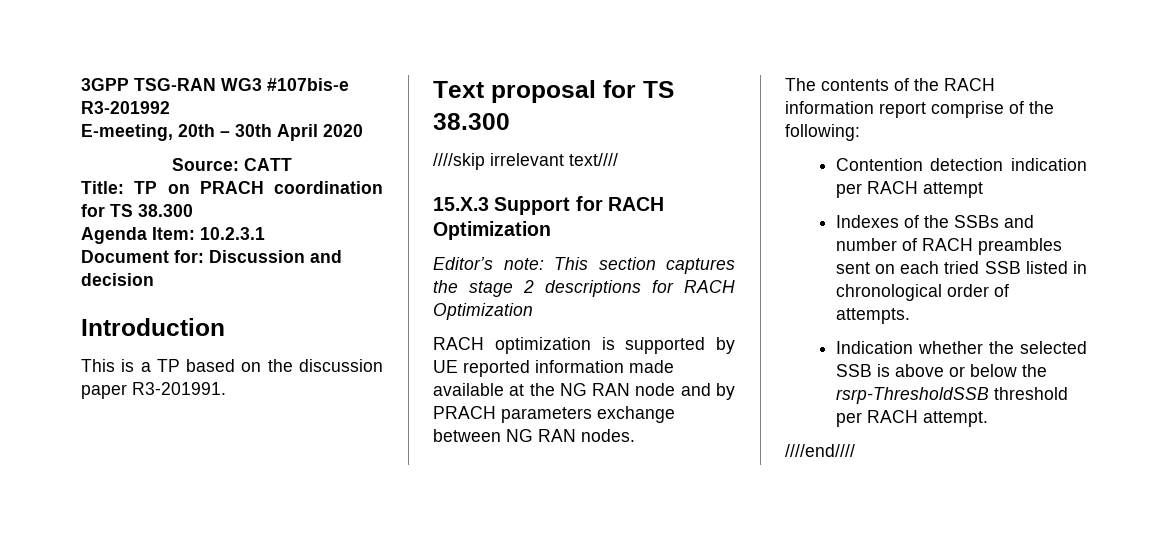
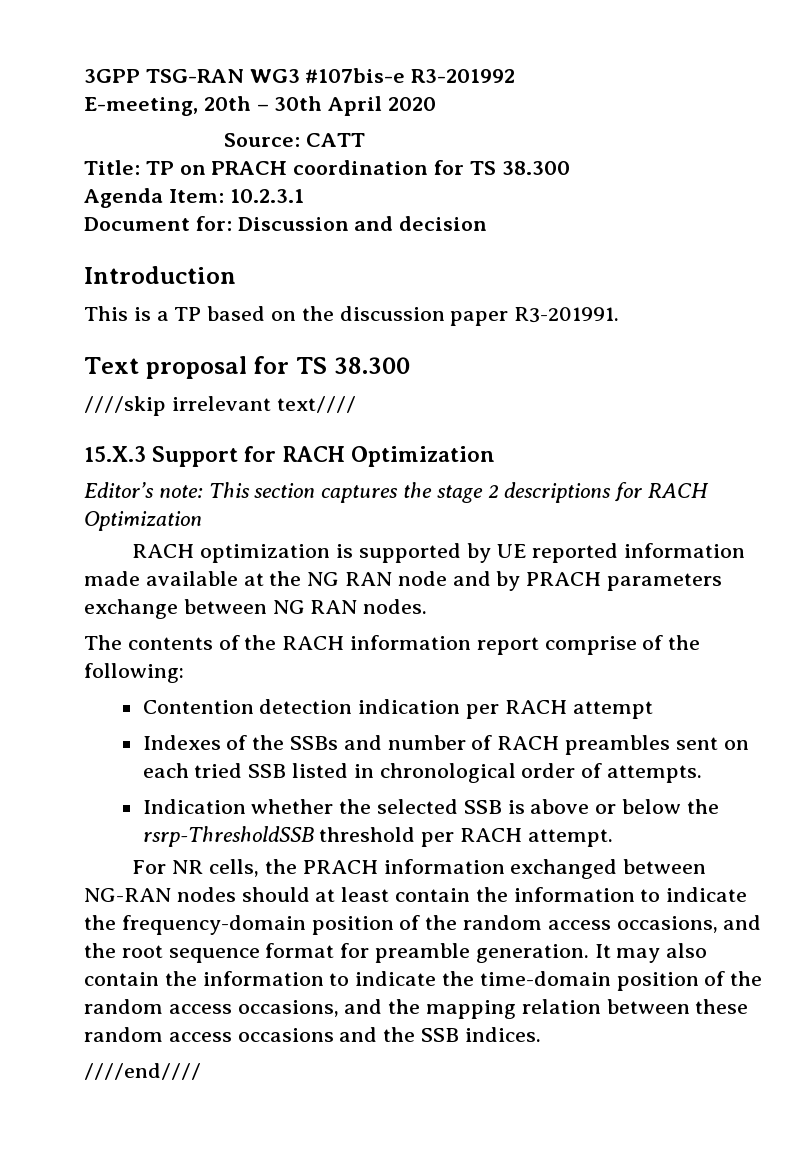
(988, 419) none -> [132,859,707,879] [84,887,748,902] [84,915,762,935] [84,943,708,963] [84,971,763,991] [84,999,749,1019] [84,1027,541,1042] // For NR cells, the PRACH information exchanged between NG-RAN nodes should at least contain the information to indicate the frequency-domain position of the random access occasions, and the root sequence format for preamble generation. It may also contain the information to indicate the time-domain position of the random access occasions, and the mapping relation between these random access occasions and the SSB indices.

